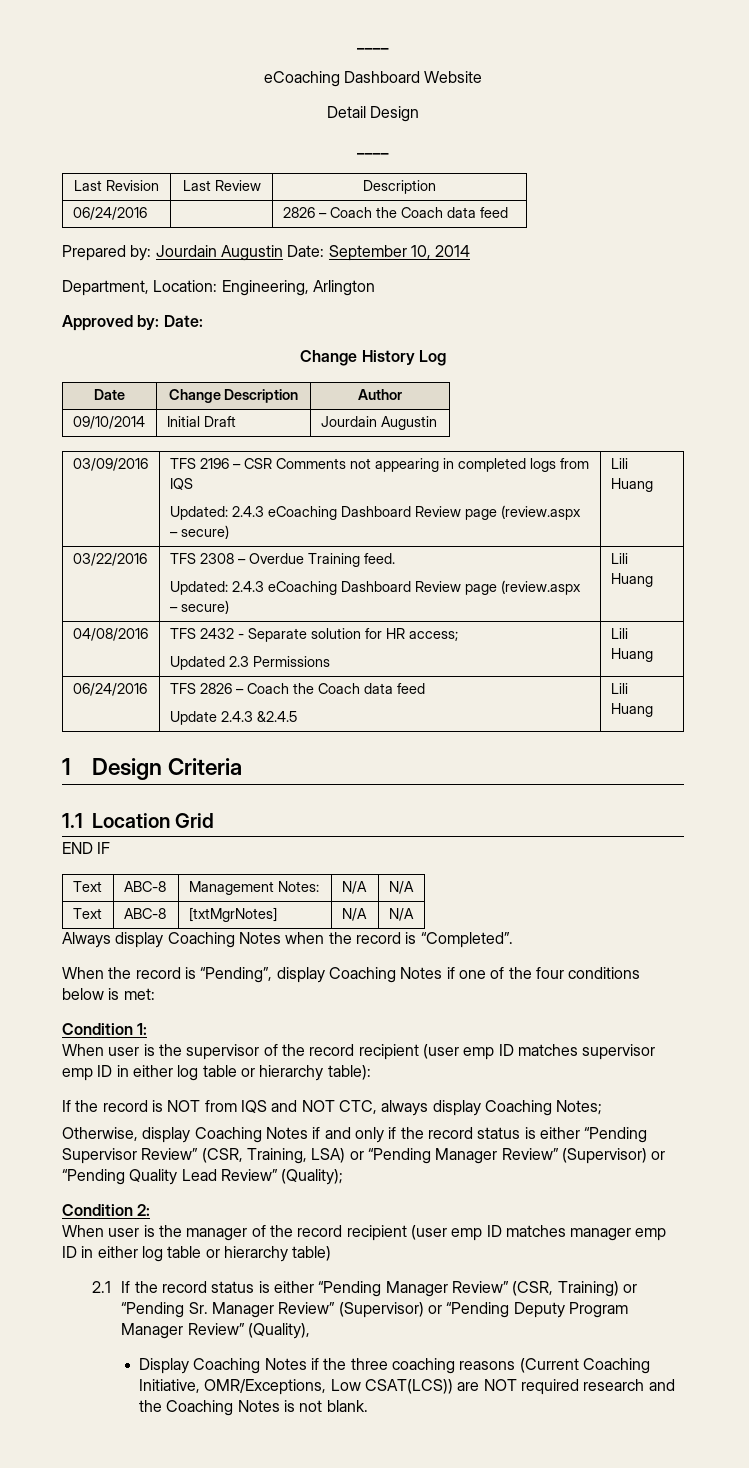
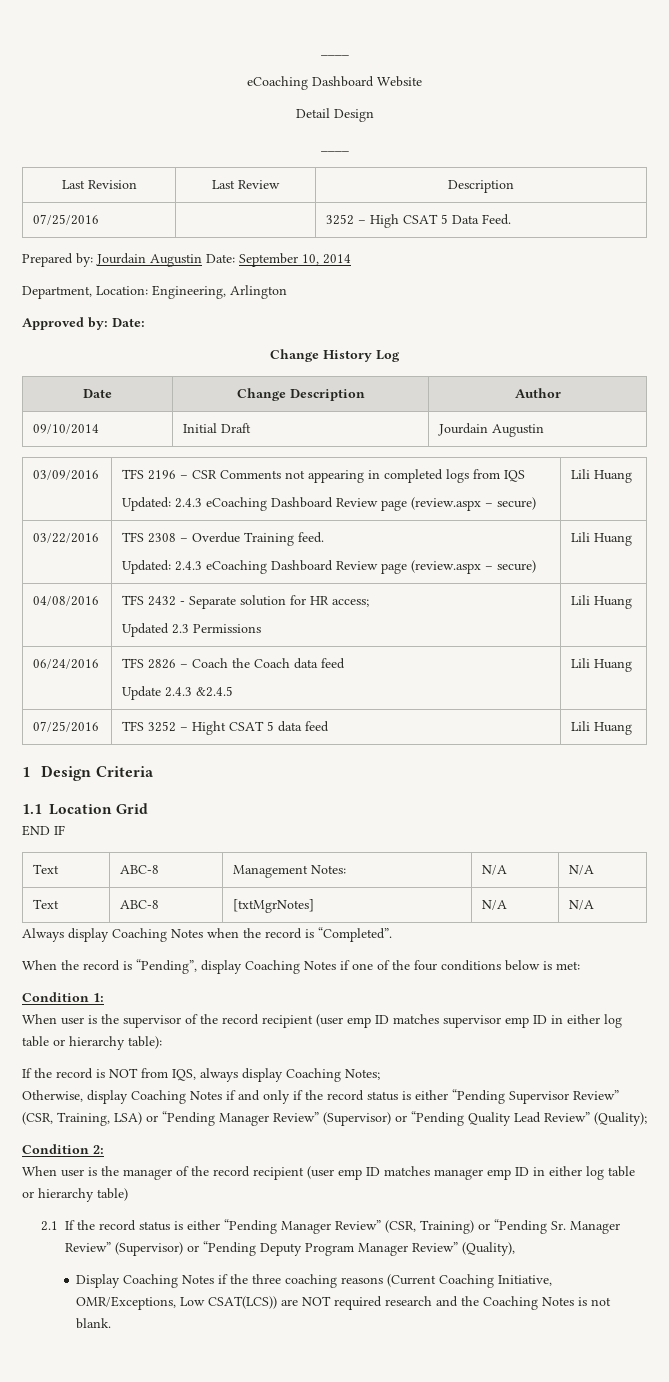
[72,207,147,220] [282,207,508,218] 06/24/2016 | | 2826 – Coach the Coach data feed -> [33,214,100,225] [326,214,512,228] 07/25/2016 | | 3252 – High CSAT 5 Data Feed.
(653, 710) none -> [33,721,100,732] [122,721,330,735] [571,721,633,735] // 07/25/2016 | TFS 3252 – Hight CSAT 5 data feed | Lili Huang
[240,1100,377,1114] IQS and NOT CTC, -> [172,1069,196,1081] IQS,

